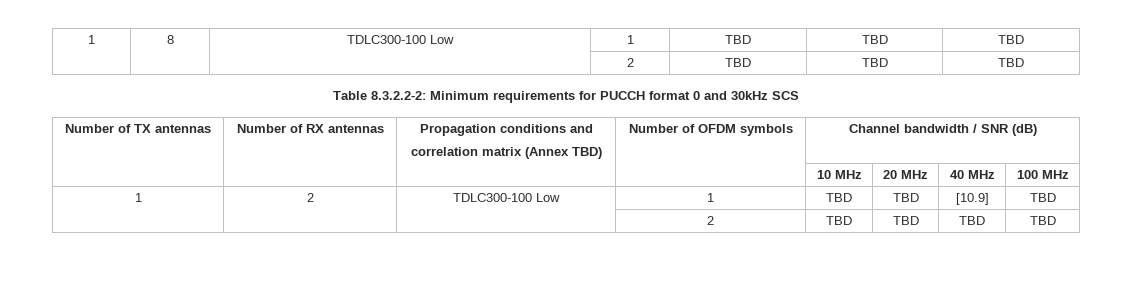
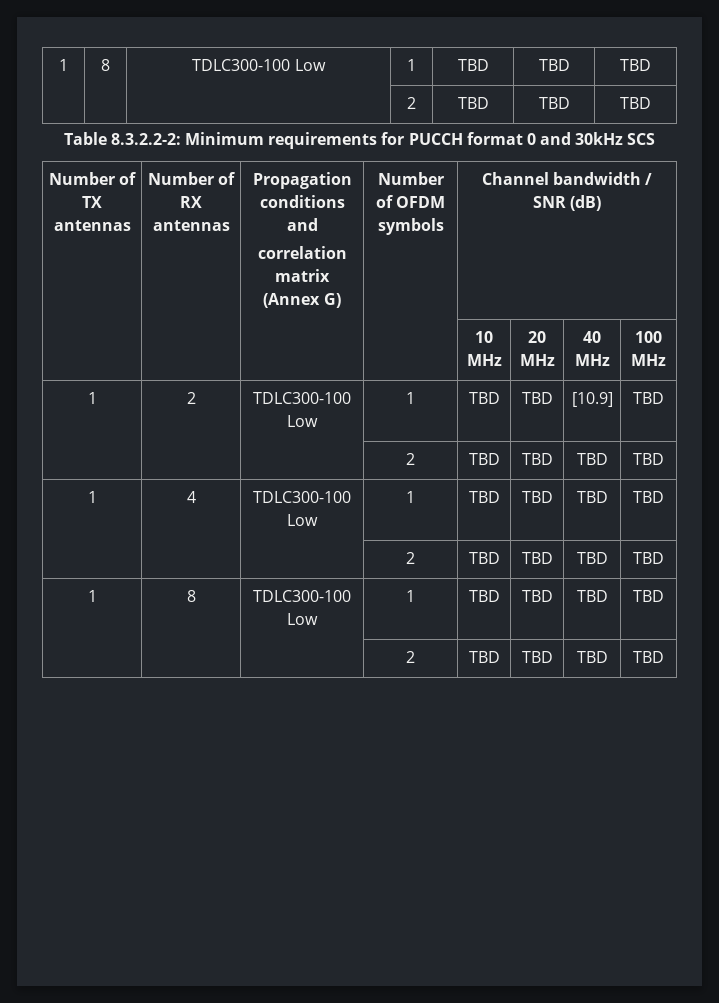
[571,147,602,159] TBD) -> [323,293,341,308] G)
(1056, 220) none -> [87,491,97,503] [186,491,196,503] [253,491,351,503] [287,514,318,526] [406,491,415,503] [468,491,500,503] [521,491,553,503] [576,491,608,503] [633,491,664,503] [406,552,415,564] [468,552,500,564] [521,552,553,564] [576,552,608,564] [633,552,664,564] [87,590,97,602] [186,590,196,602] [253,590,351,602] [287,613,318,625] [406,590,415,602] [468,590,500,602] [521,590,553,602] [576,590,608,602] [633,590,664,602] [406,651,415,663] [468,651,500,663] [521,651,553,663] [576,651,608,663] [633,651,664,663] // 1 | 4 | TDLC300-100 Low | 1 | TBD | TBD | TBD | TBD // | | | 2 | TBD | TBD | TBD | TBD // 1 | 8 | TDLC300-100 Low | 1 | TBD | TBD | TBD | TBD // | | | 2 | TBD | TBD | TBD | TBD

